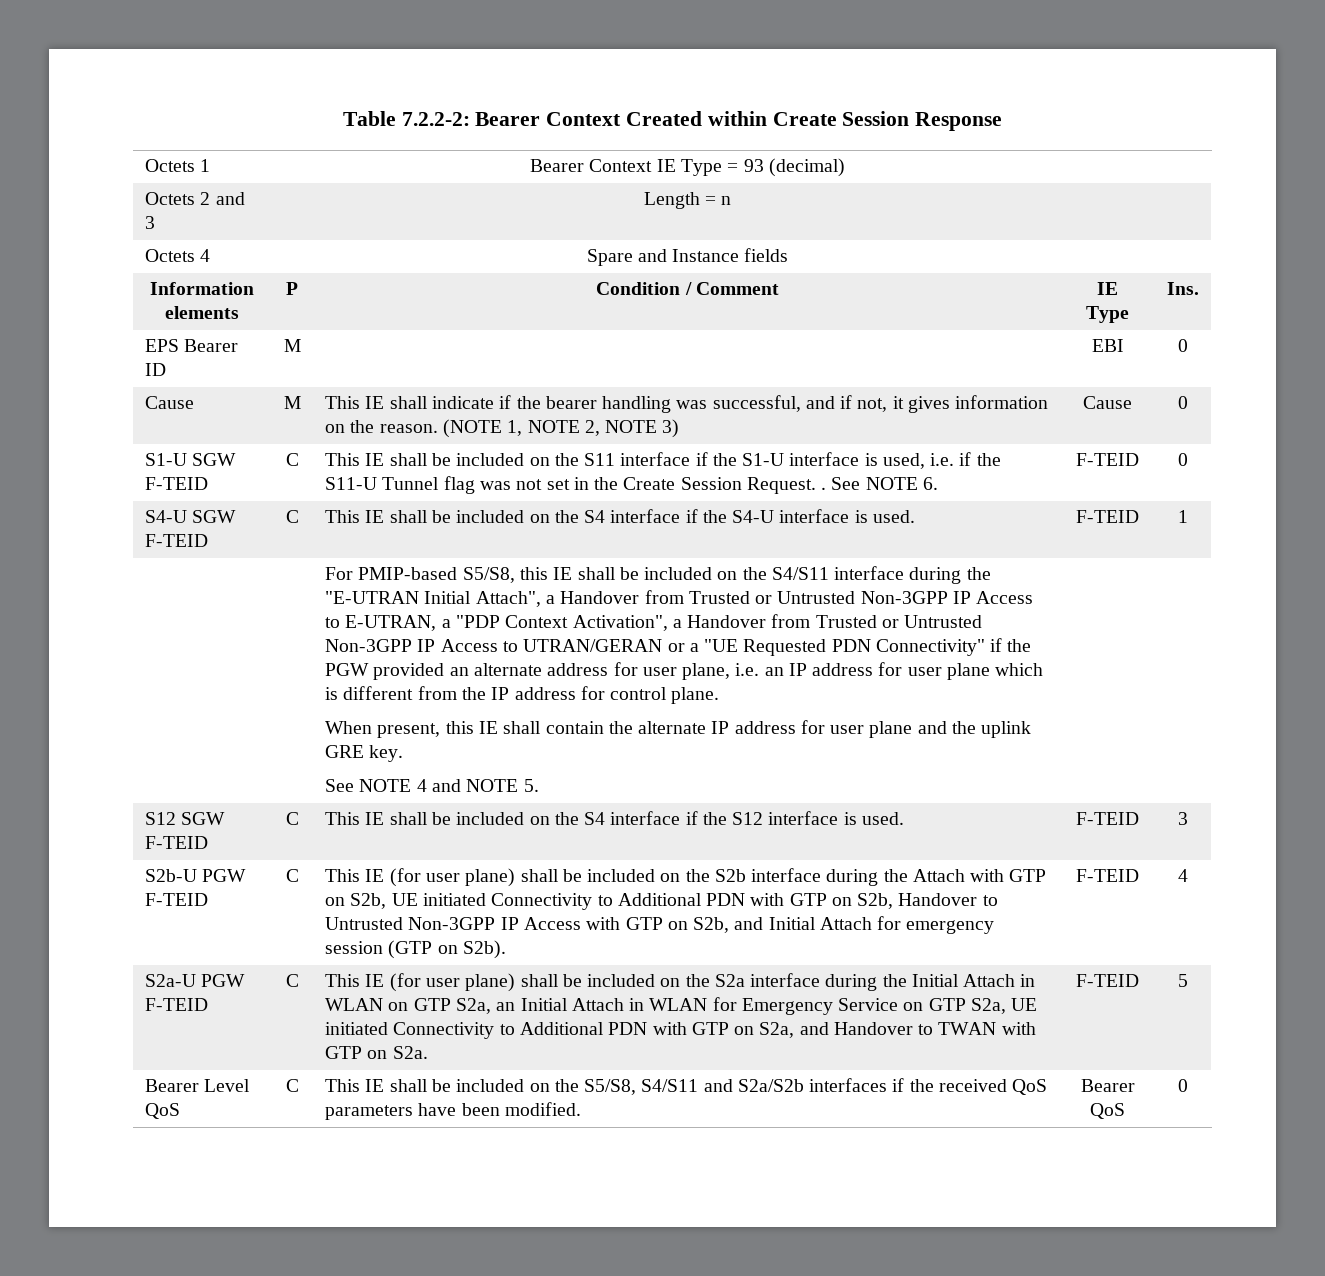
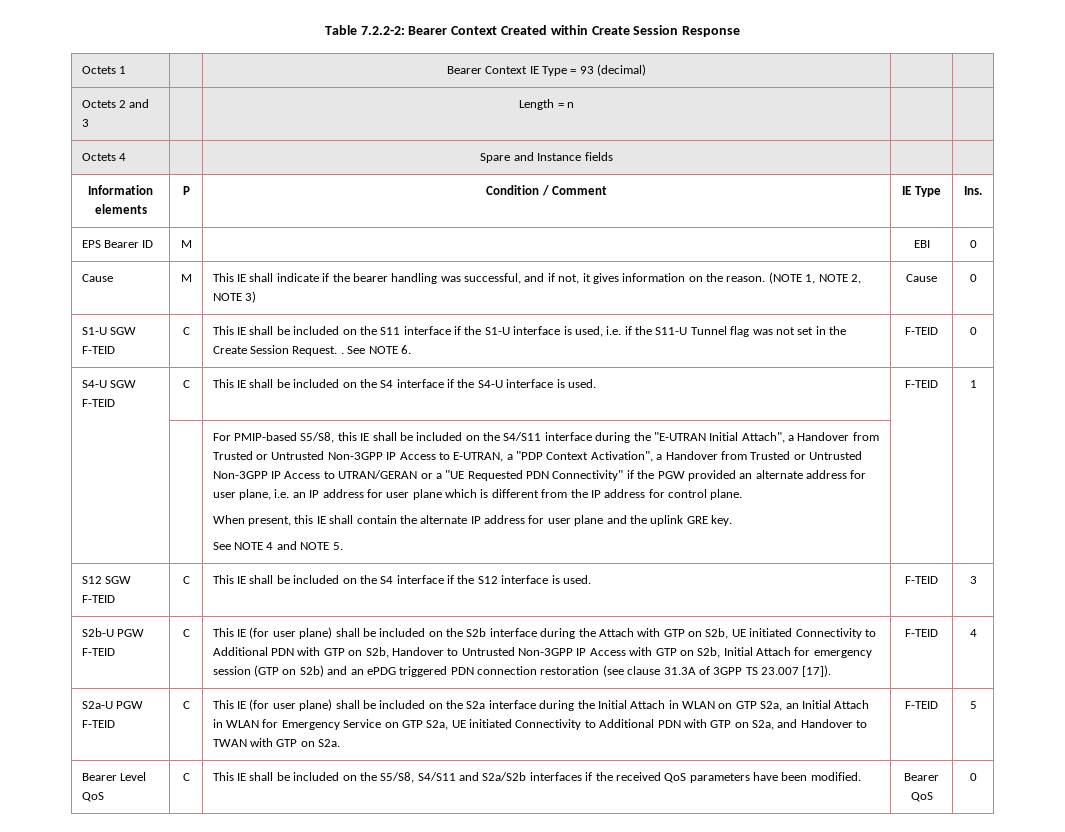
[734,917,764,930] and -> (721, 652) none
[462,940,506,959] S2b). -> [299,665,832,677] S2b) and an ePDG triggered PDN connection restoration (see clause 31.3A of 3GPP TS 23.007 [17]).

